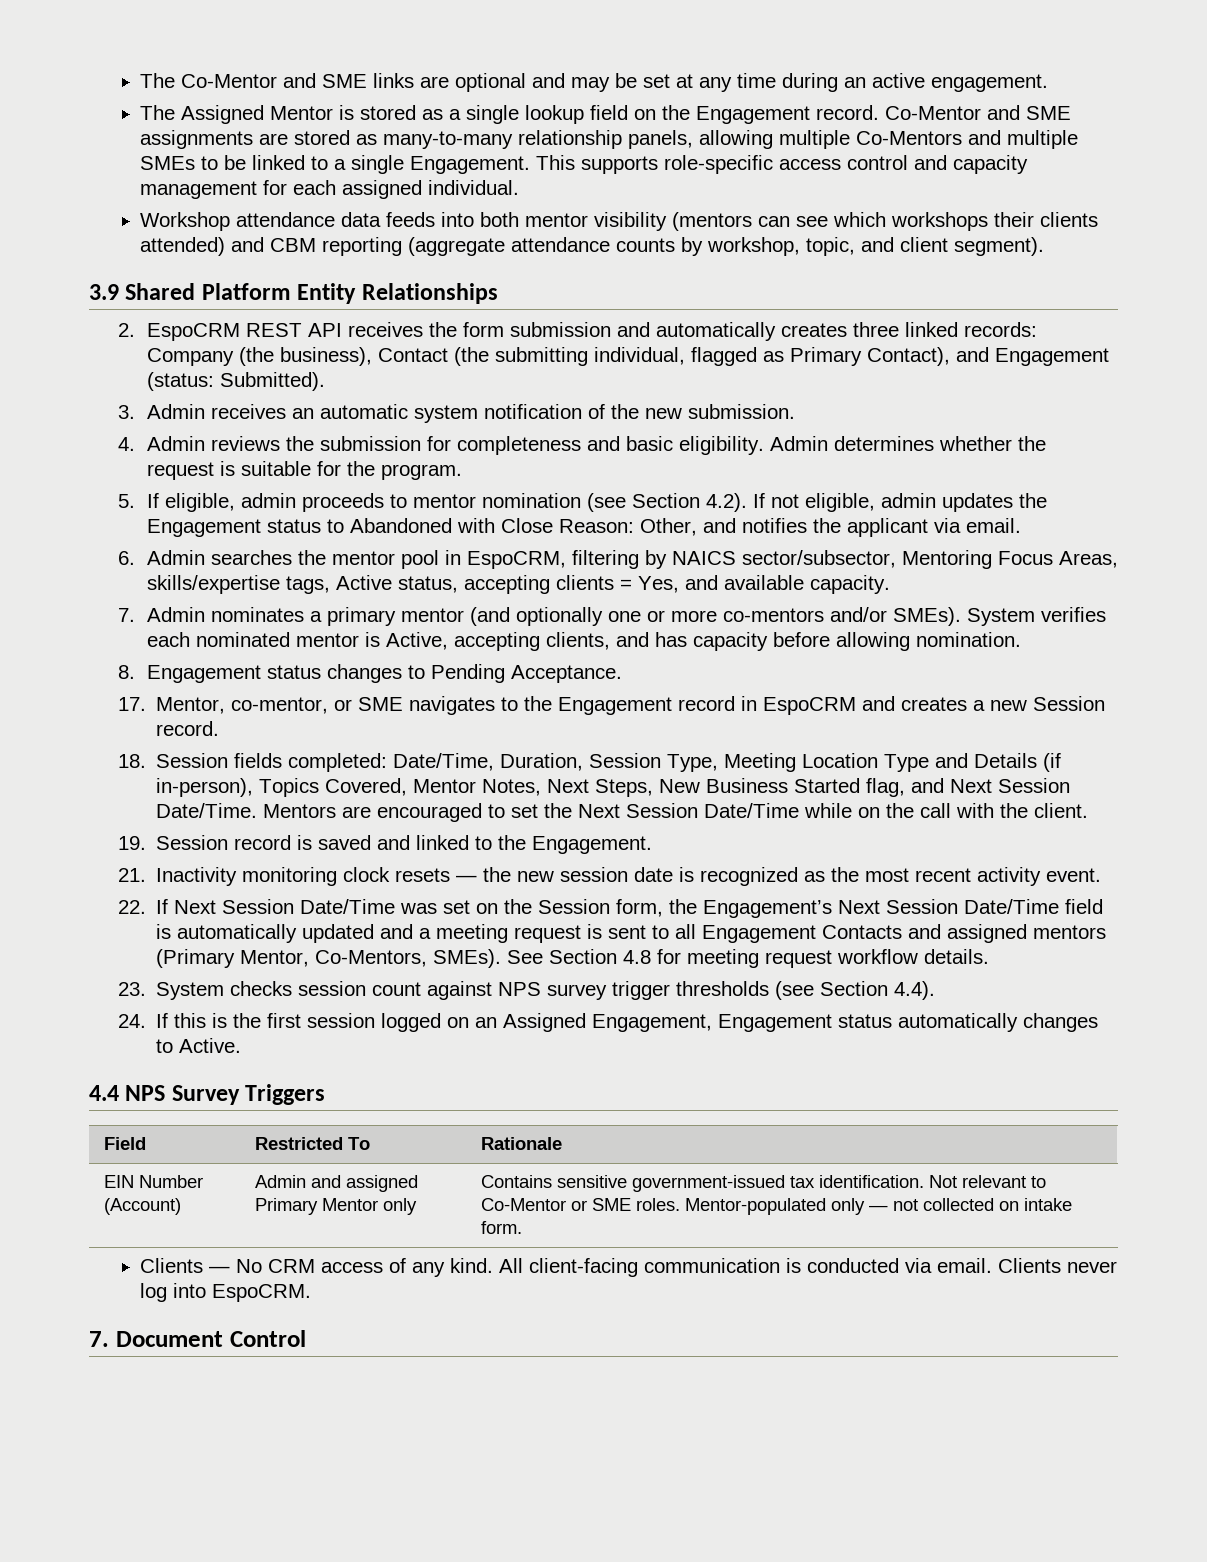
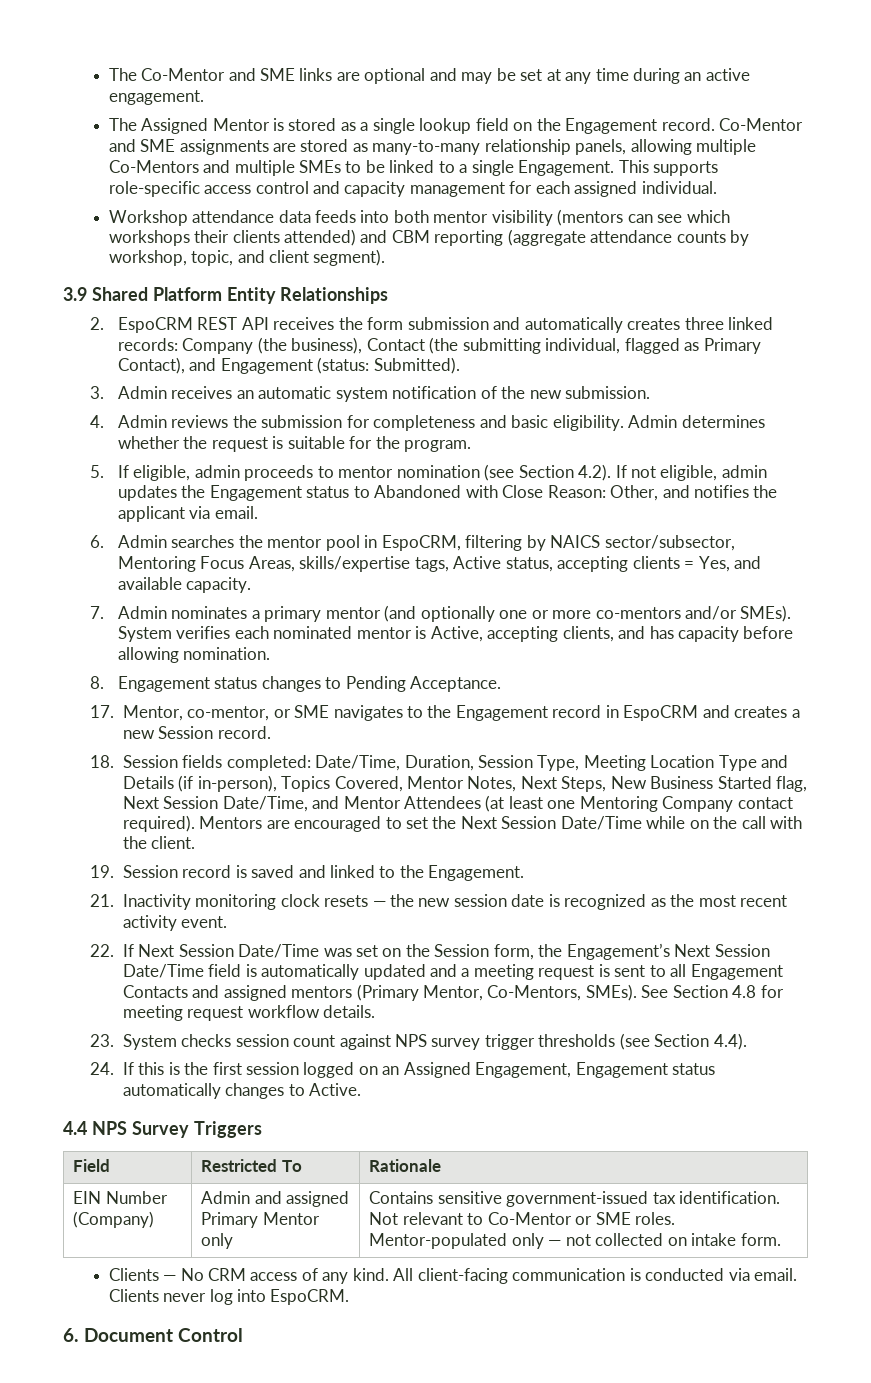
[911,778,1071,793] [156,803,258,818] and Next Session Date/Time. -> [122,795,793,812] [122,815,195,832] Next Session Date/Time, and Mentor Attendees (at least one Mentoring Company contact required).
[103,1198,181,1215] (Account) -> [73,1211,155,1228] (Company)
[89,1331,109,1347] 7. -> [63,1328,79,1342] 6.

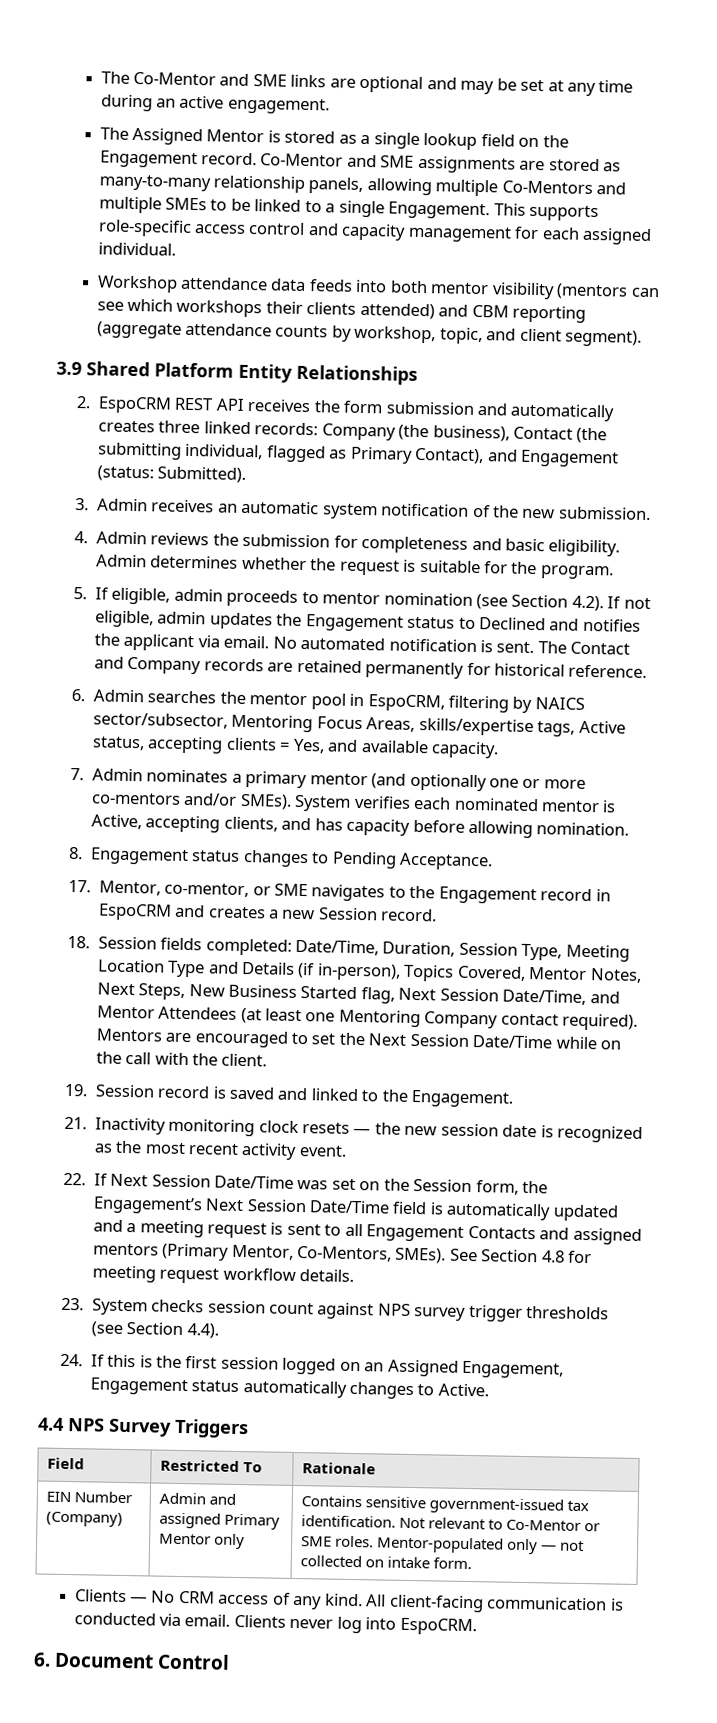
[374,485,659,501] Abandoned with Close Reason: Other, -> [478,617,546,631] Declined
(258, 512) none -> [272,636,631,655] [93,656,648,679] No automated notification is sent. The Contact and Company records are retained permanently for historical reference.

